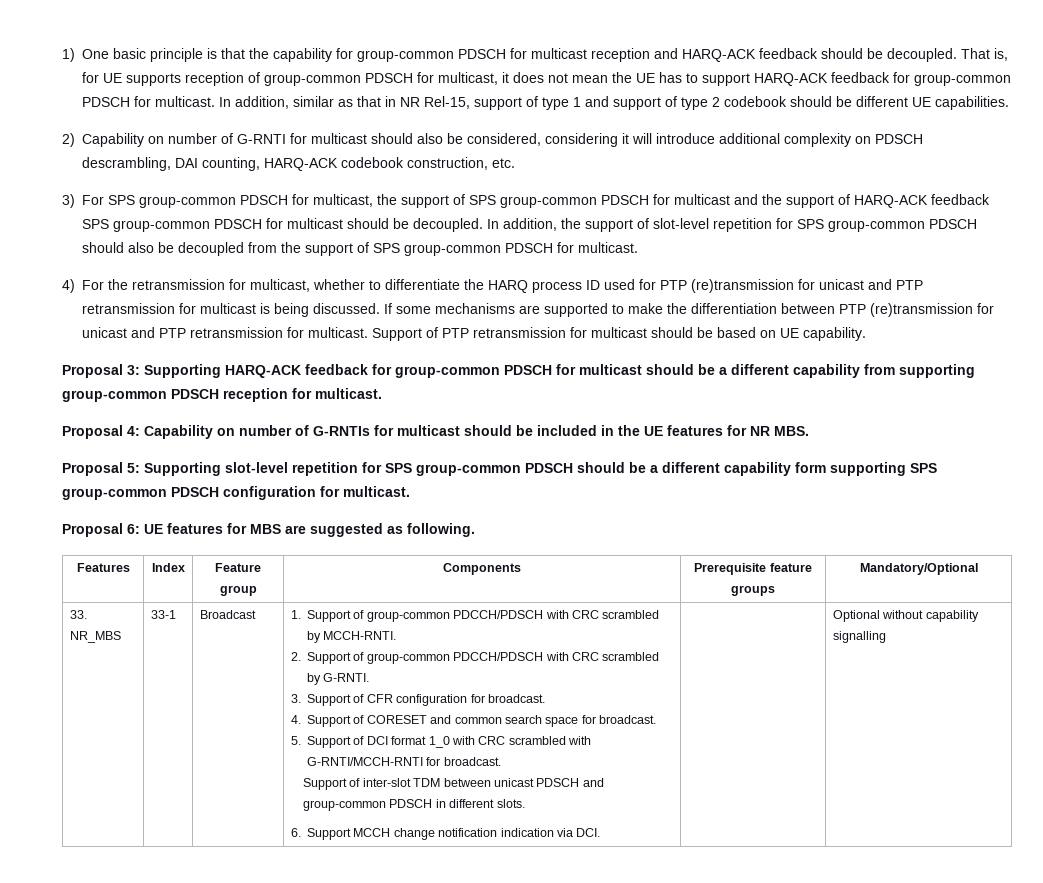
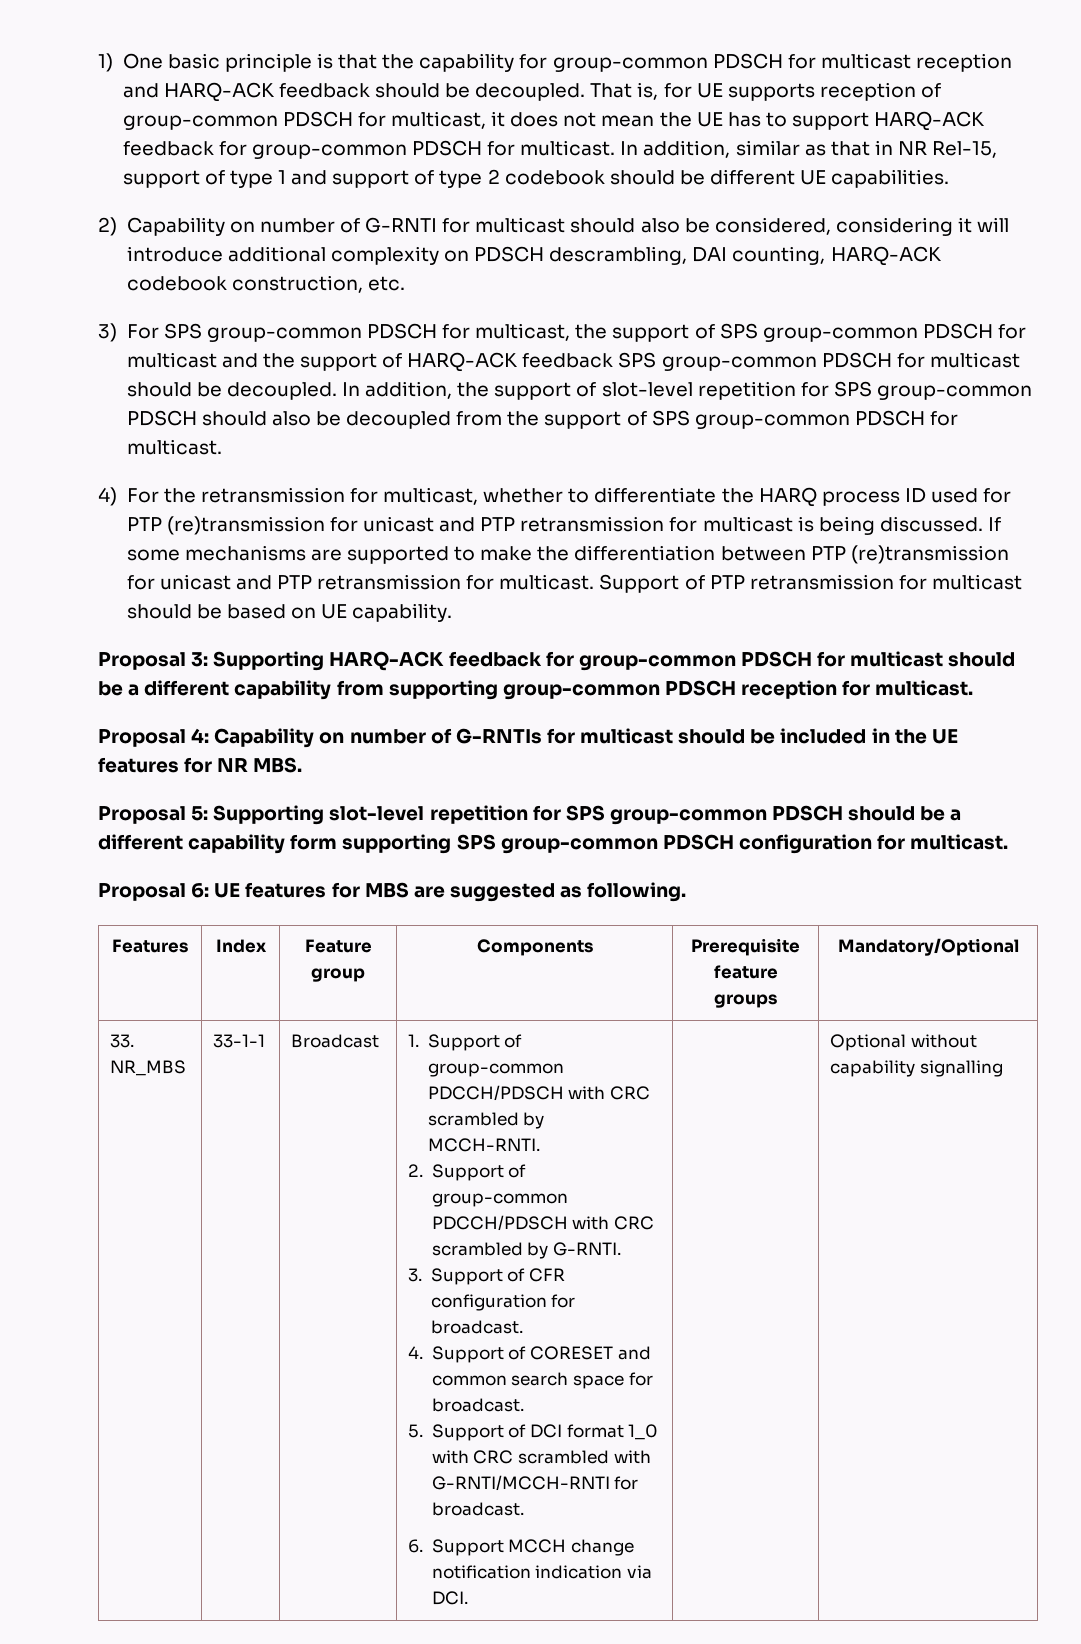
[150,610,176,619] 33-1 -> [213,1034,266,1048] 33-1-1
[303,778,604,790] [303,799,525,811] // Support of inter-slot TDM between unicast PDSCH and group-common PDSCH in different slots. -> (524, 1509) none

